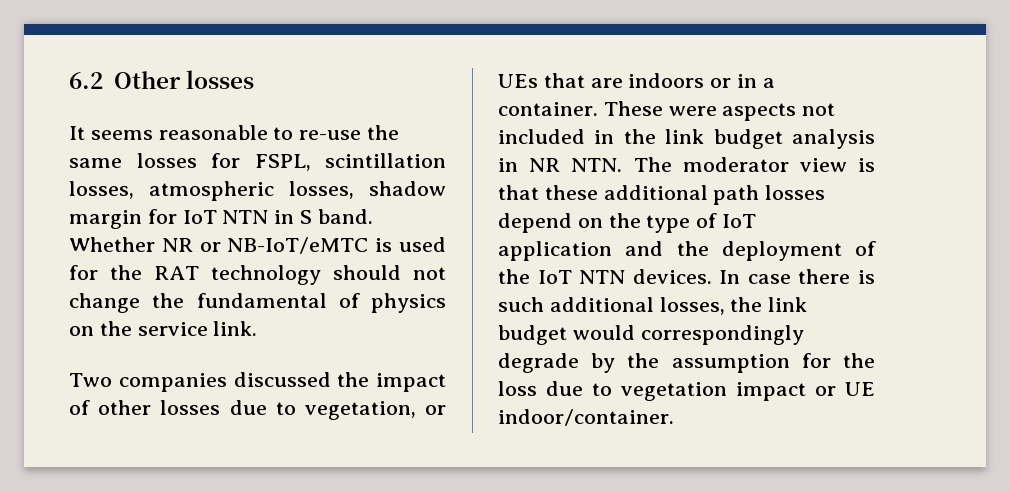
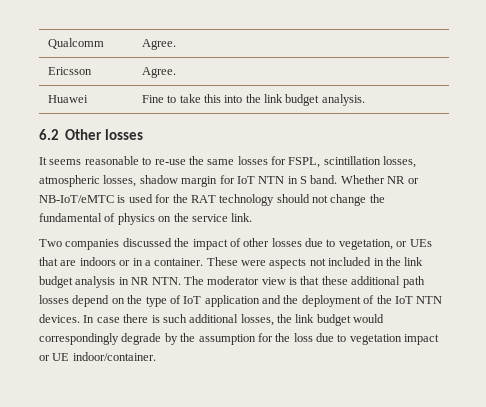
(69, 80) none -> [47,38,104,49] [141,39,176,50] [47,67,92,75] [141,67,176,78] [47,95,88,103] [141,94,365,106] Qualcomm | Agree. // Ericsson | Agree. // Huawei | Fine to take this into the link budget analysis. //

